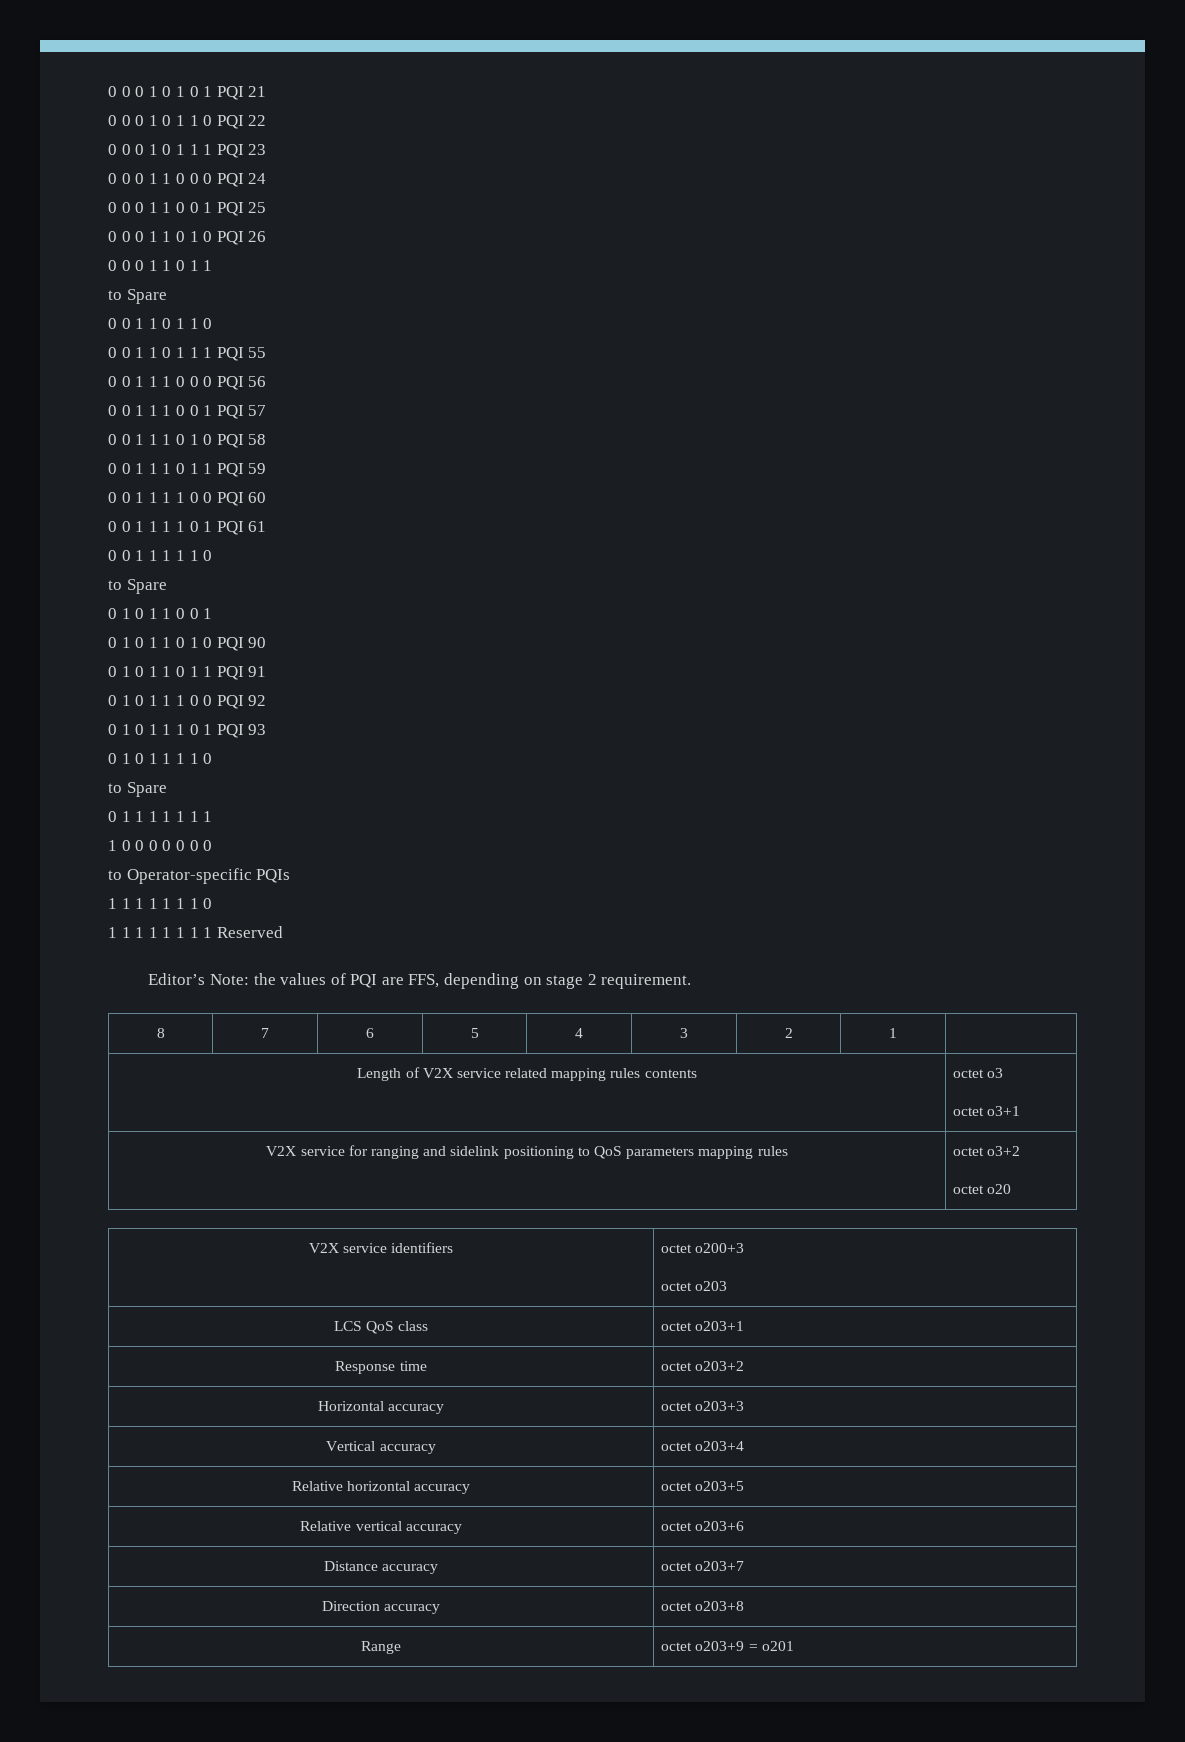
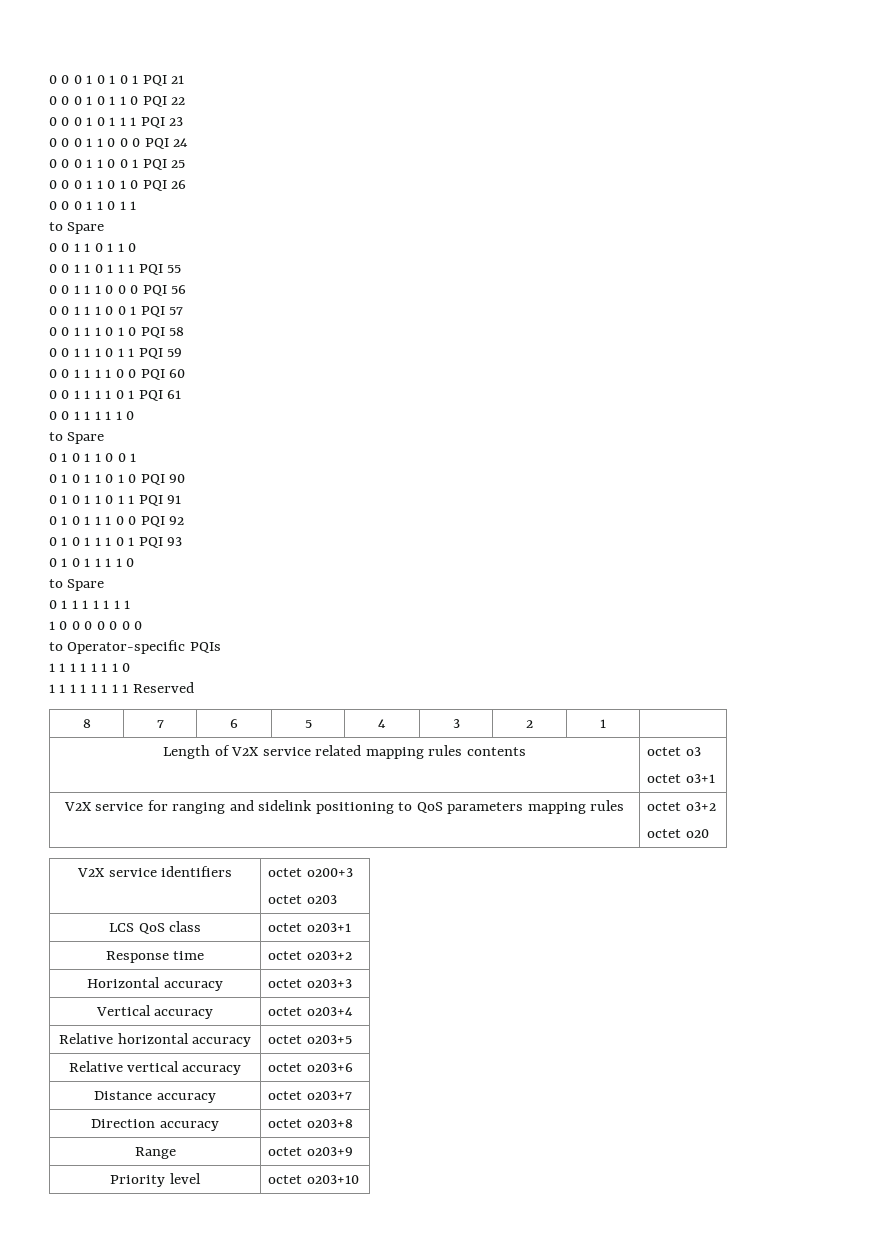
[148,973,692,989] // Editor’s Note: the values of PQI are FFS, depending on stage 2 requirement. -> (194, 687) none
[748,1641,794,1651] = o201 -> [110,1173,201,1187] [268,1175,359,1184] // Priority level | octet o203+10

